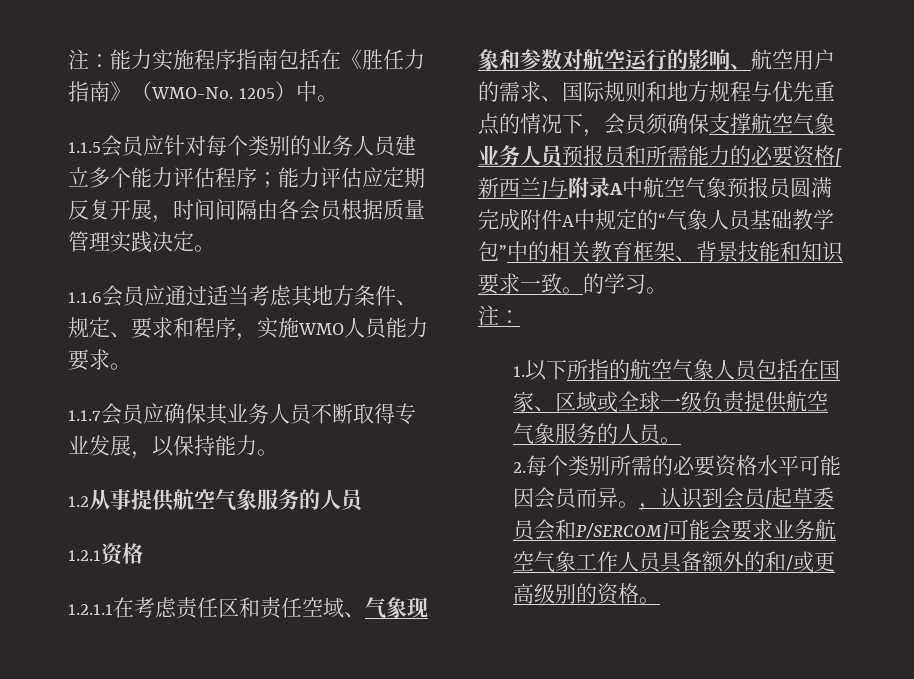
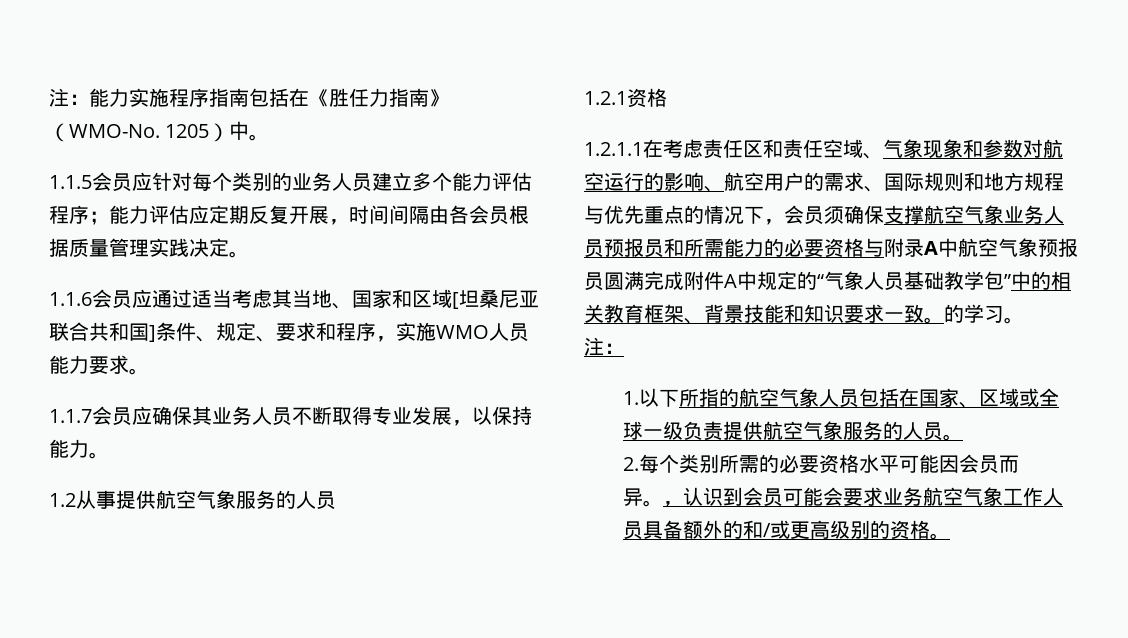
[312,285,354,306] 地方 -> [292,289,539,309] [49,322,156,342] 当地、国家和区域[坦桑尼亚联合共和国]
[835,148,843,167] [478,177,547,199] [新西兰] -> (864, 247) none
[764,487,834,509] [512,519,668,541] [起草委员会和P/SERCOM] -> (784, 497) none

